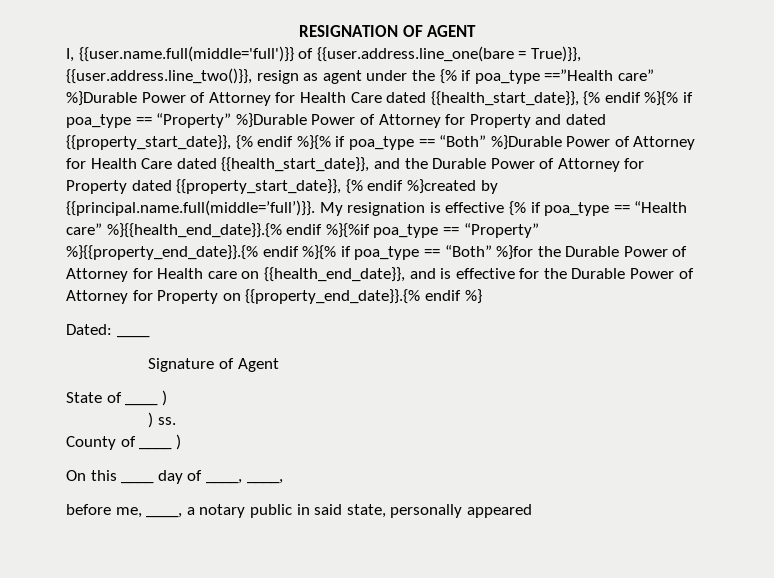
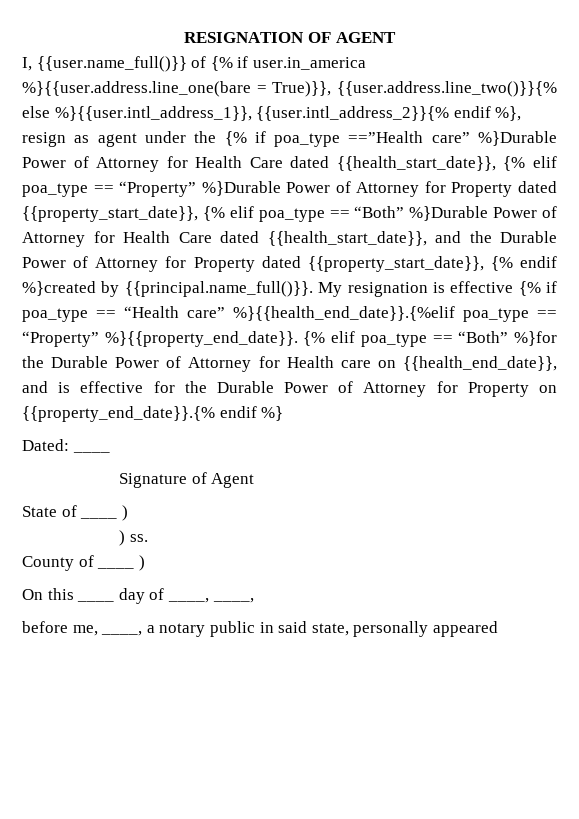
[78,46,581,62] [66,68,252,84] {{user.name.full(middle='full')}} of {{user.address.line_one(bare = True)}}, {{user.address.line_two()}}, -> [36,56,366,72] [22,81,557,97] [22,106,522,121] {{user.name_full()}} of {% if user.in_america %}{{user.address.line_one(bare = True)}}, {{user.address.line_two()}}{% else %}{{user.intl_address_1}}, {{user.intl_address_2}}{% endif %},
[604,91,694,106] endif %}{% if -> [532,156,557,168] elif
[535,114,606,125] [66,135,346,150] and dated {{property_start_date}}, {% endif %}{% if -> [517,181,557,193] [22,206,254,222] dated {{property_start_date}}, {% elif
[66,200,315,216] {{principal.name.full(middle=’full’)}}. -> [124,281,313,297] {{principal.name_full()}}.
[106,223,539,238] [66,245,351,260] %}{{health_end_date}}.{% endif %}{%if poa_type == “Property” %}{{property_end_date}}.{% endif %}{% if -> [233,306,557,322] [22,331,356,347] %}{{health_end_date}}.{%elif poa_type == “Property” %}{{property_end_date}}. {% elif

